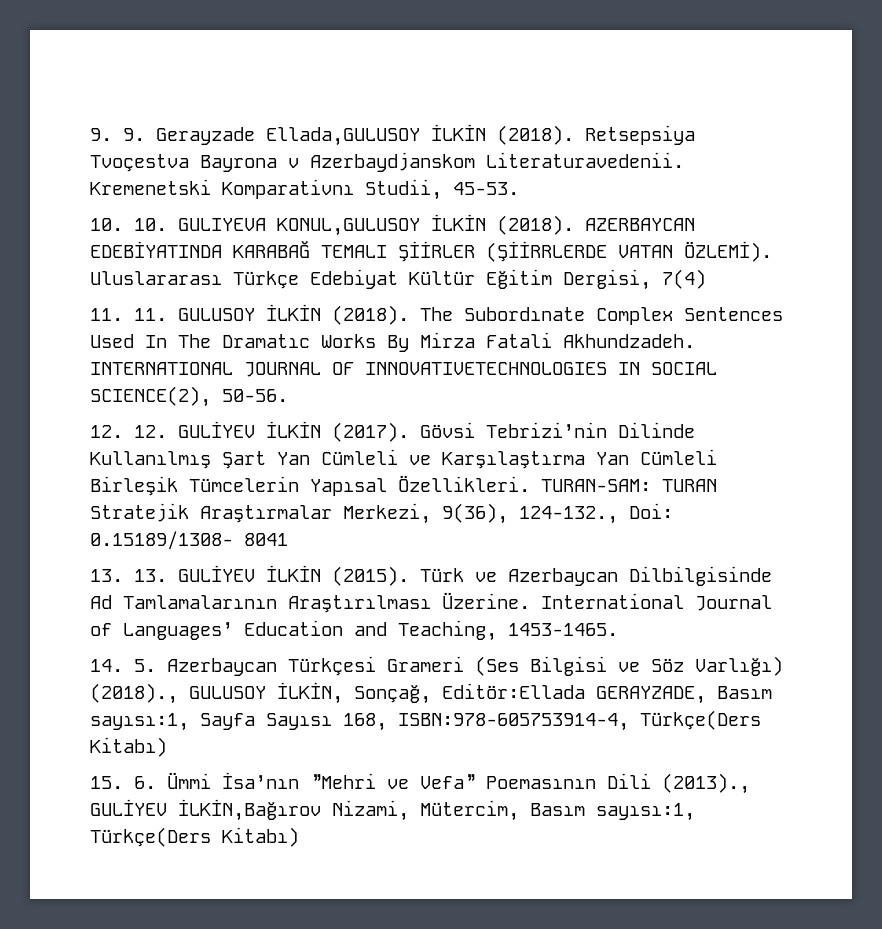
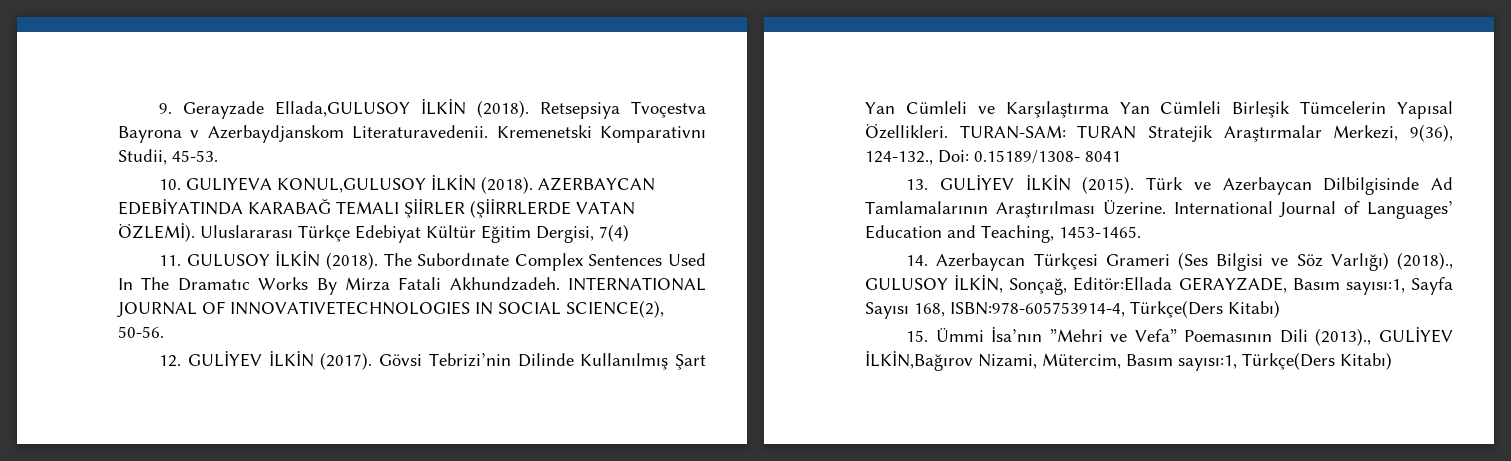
[90,128,145,141] 9. 9. -> [159,103,173,114] 9.
[134,218,167,231] 10. -> (182, 184) none
[134,308,167,321] 11. -> (182, 260) none
[134,425,167,438] 12. -> (182, 361) none
[134,569,167,582] 13. -> (929, 184) none
[134,659,156,672] 5. -> (929, 260) none
[134,776,156,789] 6. -> (929, 336) none

